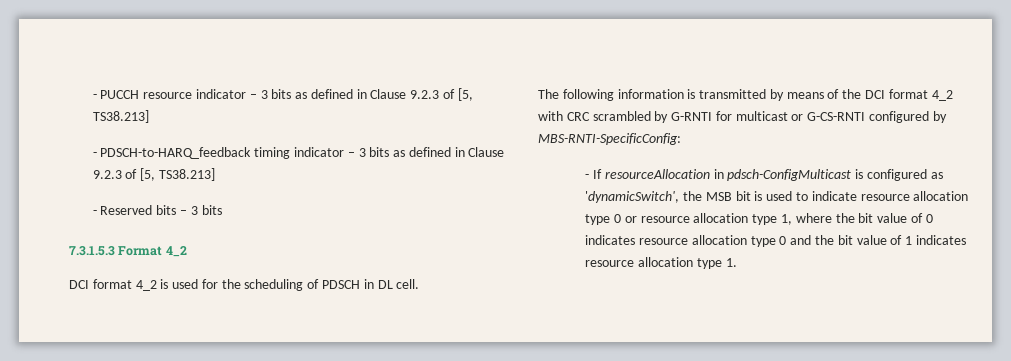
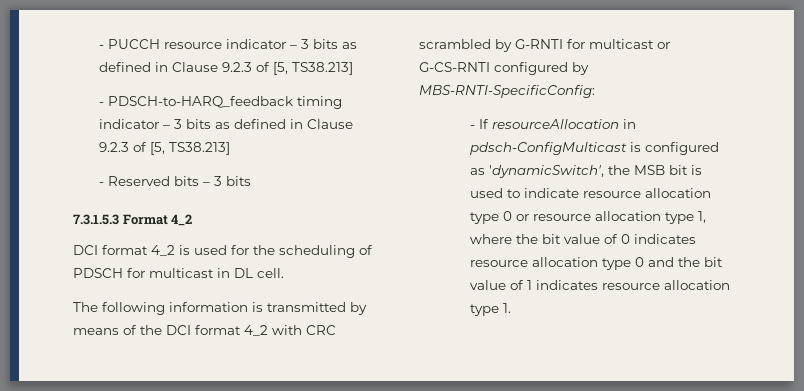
(361, 284) none -> [127,268,214,278] for multicast

